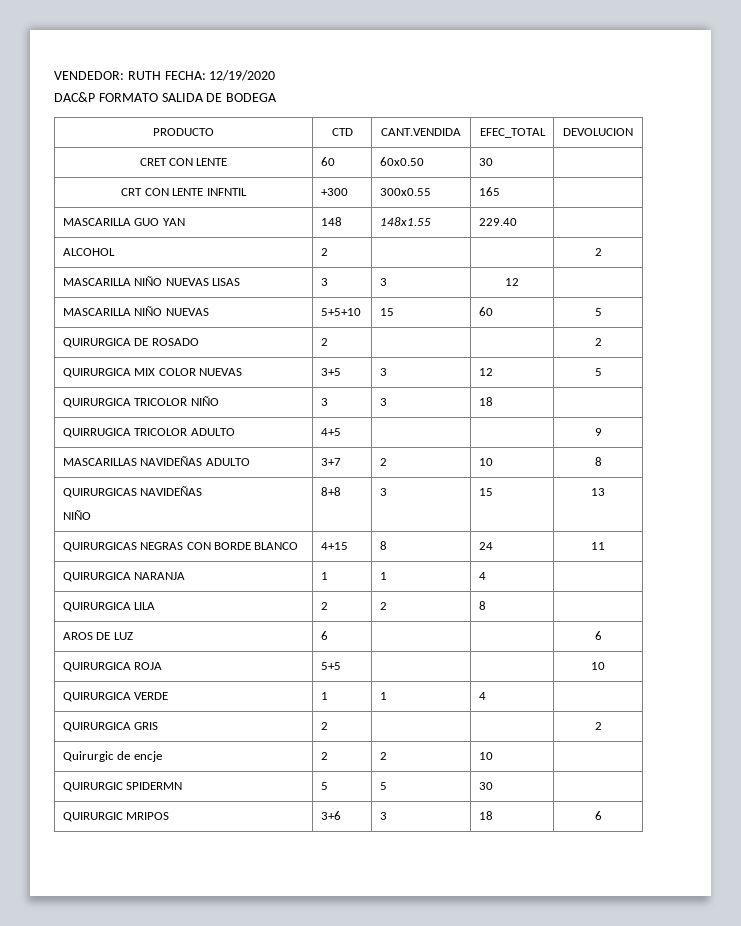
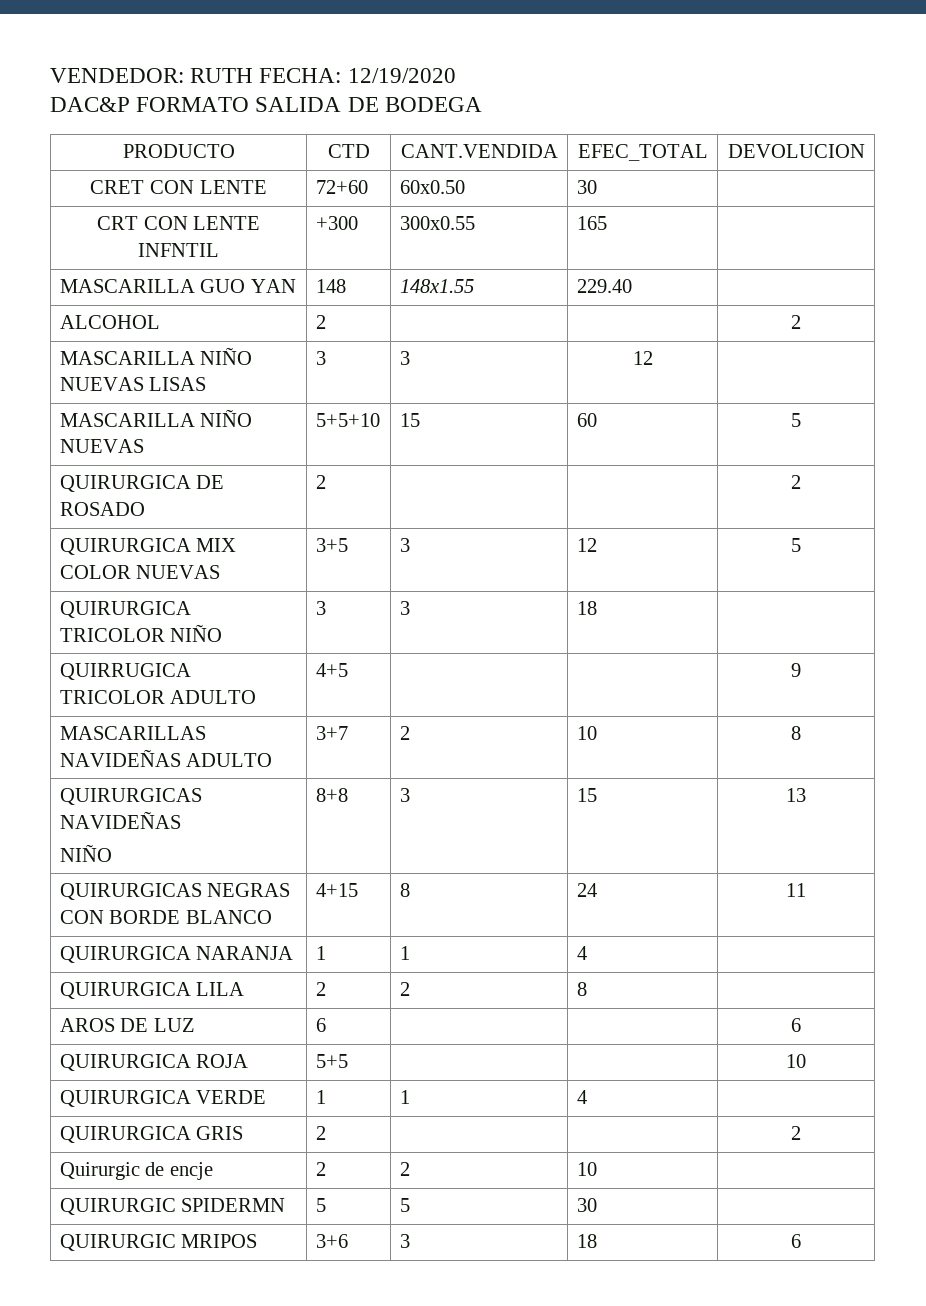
[320,157,335,166] 60 -> [315,180,368,194] 72+60

